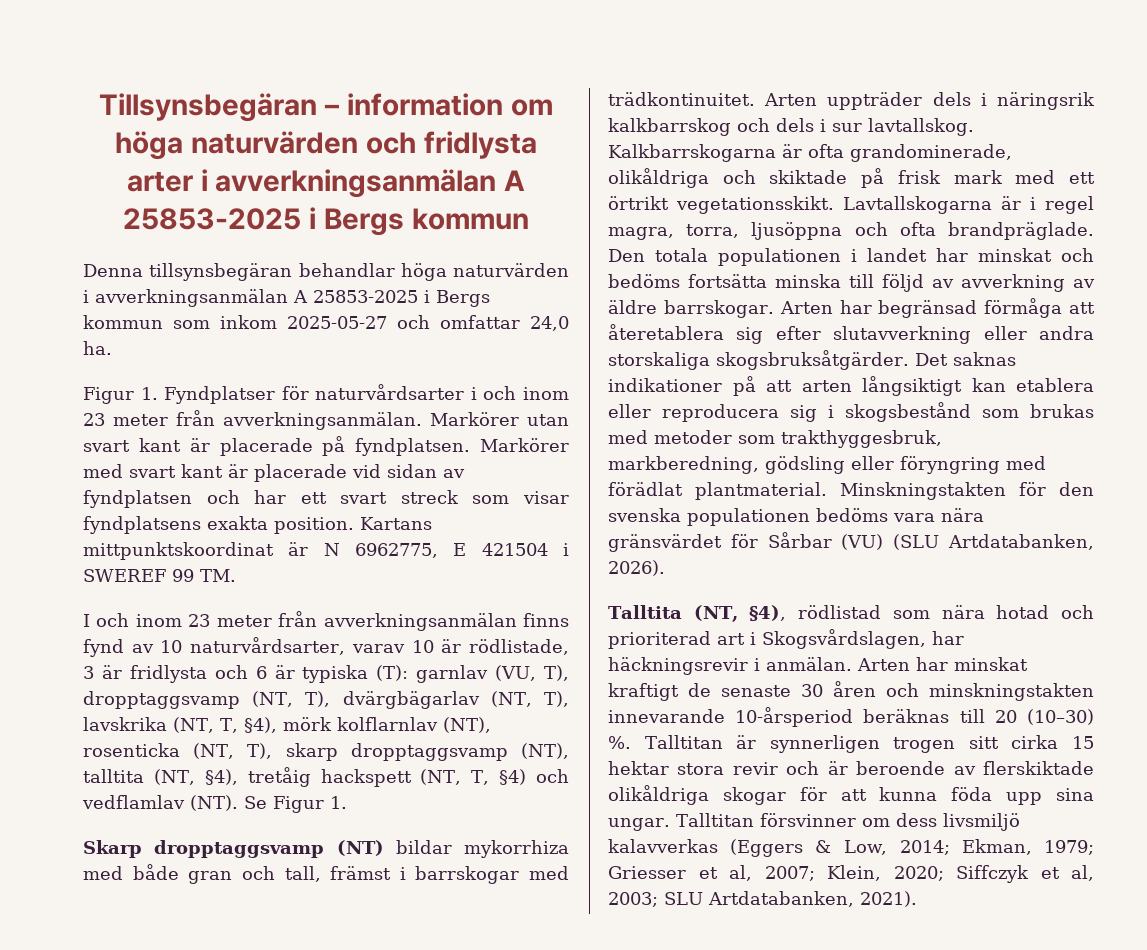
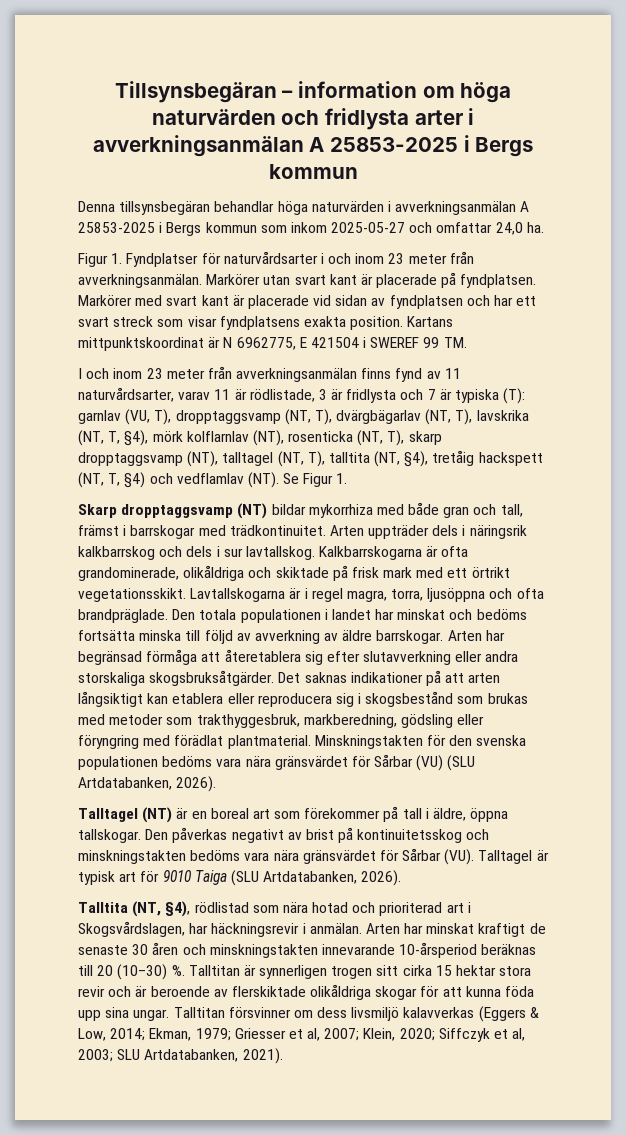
[160,640,183,653] 10 -> [444,368,461,379] 11
[411,640,434,653] 10 -> [214,389,231,400] 11
[255,666,267,679] 6 -> [427,389,436,400] 7
(569, 751) none -> [222,451,325,467] talltagel (NT, T),
(665, 568) none -> [78,806,509,823] [78,827,490,843] [78,848,549,865] [78,870,402,886] // Talltagel (NT) är en boreal art som förekommer på tall i äldre, öppna tallskogar. Den påverkas negativt av brist på kontinuitetsskog och minskningstakten bedöms vara nära gränsvärdet för Sårbar (VU). Talltagel är typisk art för 9010 Taiga (SLU Artdatabanken, 2026).

